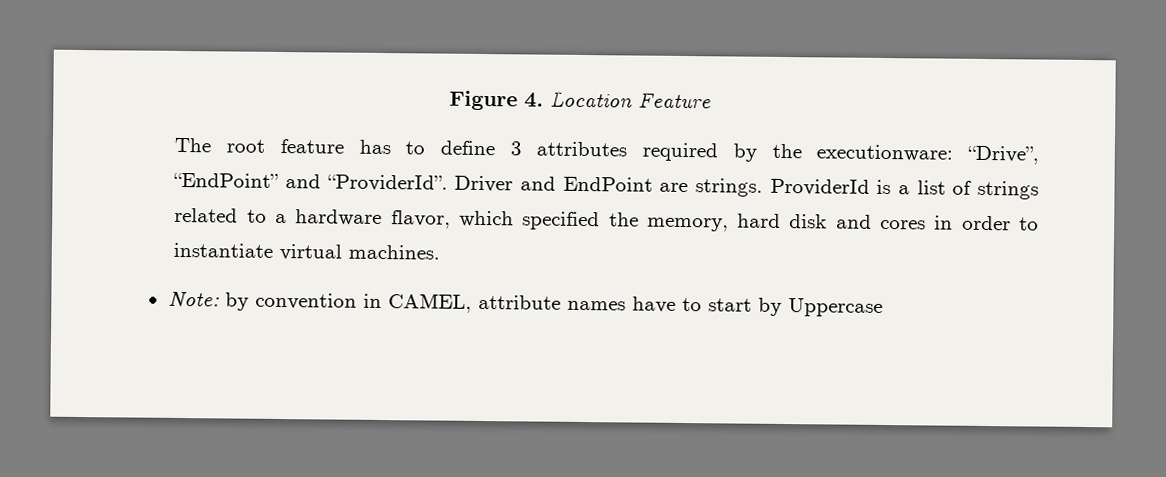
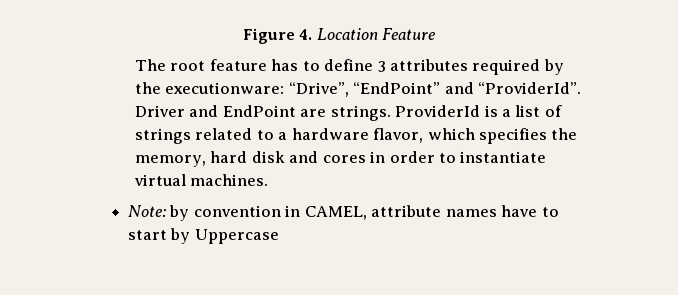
[522,211,601,231] specified -> [478,128,547,144] specifies

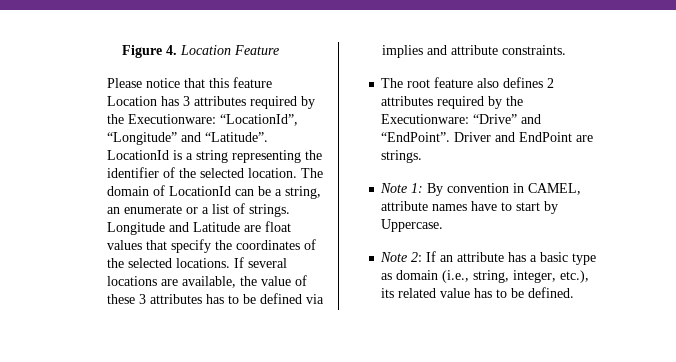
[134,59,374,71] The root feature has to define -> [106,77,272,88] [106,96,179,106] Please notice that this feature Location has
[165,82,582,97] executionware: “Drive”, “EndPoint” and “ProviderId”. -> [127,114,298,126] [106,132,268,145] [106,150,322,163] [106,167,323,178] [106,185,321,199] [106,203,290,217] [106,221,291,235] [106,239,316,253] [106,257,287,268] [106,275,307,288] [106,293,324,304] [381,45,566,58] [381,77,555,88] [381,96,524,109] [381,114,542,124] [381,132,451,142] Executionware: “LocationId”, “Longitude” and “Latitude”. LocationId is a string representing the identifier of the selected location. The domain of LocationId can be a string, an enumerate or a list of strings. Longitude and Latitude are float values that specify the coordinates of the selected locations. If several locations are available, the value of these 3 attributes has to be defined via implies and attribute constraints. // The root feature also defines 2 attributes required by the Executionware: “Drive” and “EndPoint”.
[395,105,562,117] [134,128,578,144] [134,151,547,167] [133,174,269,186] [128,205,190,221] ProviderId is a list of strings related to a hardware flavor, which specifies the memory, hard disk and cores in order to instantiate virtual machines. // Note: by -> [380,183,444,196] // Note 1: By
[194,229,279,244] Uppercase -> [381,219,444,232] [380,251,597,265] [381,270,590,283] [381,287,575,298] Uppercase. // Note 2: If an attribute has a basic type as domain (i.e., string, integer, etc.), its related value has to be defined.

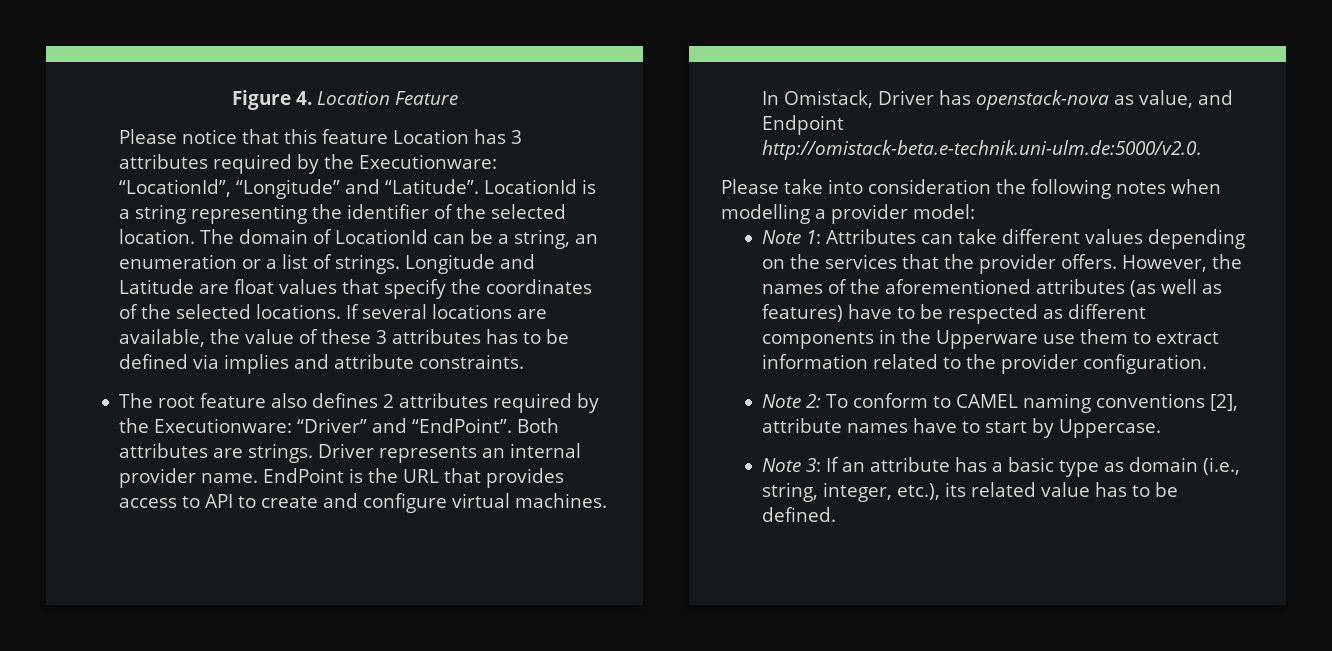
[123,205,182,214] enumerate -> [119,254,238,269] enumeration
[473,114,518,124] “Drive” -> [297,418,368,433] “Driver”
[454,132,573,142] Driver and EndPoint -> [517,418,560,433] [119,443,209,458] Both attributes
[380,183,582,196] // Note 1: By convention in CAMEL, -> [318,443,582,463] [119,468,565,488] [119,493,608,513] [762,90,1234,110] [762,115,845,135] [762,140,1202,160] [721,179,1221,199] [721,204,975,224] [762,229,1246,249] [762,254,1243,274] [762,279,1223,297] [762,304,1147,324] [762,329,1220,349] [762,354,1208,374] [762,393,1239,413] Driver represents an internal provider name. EndPoint is the URL that provides access to API to create and configure virtual machines. In Omistack, Driver has openstack-nova as value, and Endpoint http://omistack-beta.e-technik.uni-ulm.de:5000/v2.0. // Please take into consideration the following notes when modelling a provider model: // Note 1: Attributes can take different values depending on the services that the provider offers. However, the names of the aforementioned attributes (as well as features) have to be respected as different components in the Upperware use them to extract information related to the provider configuration. // Note 2: To conform to CAMEL naming conventions [2],
[411,252,423,262] 2: -> [806,458,822,472] 3:

